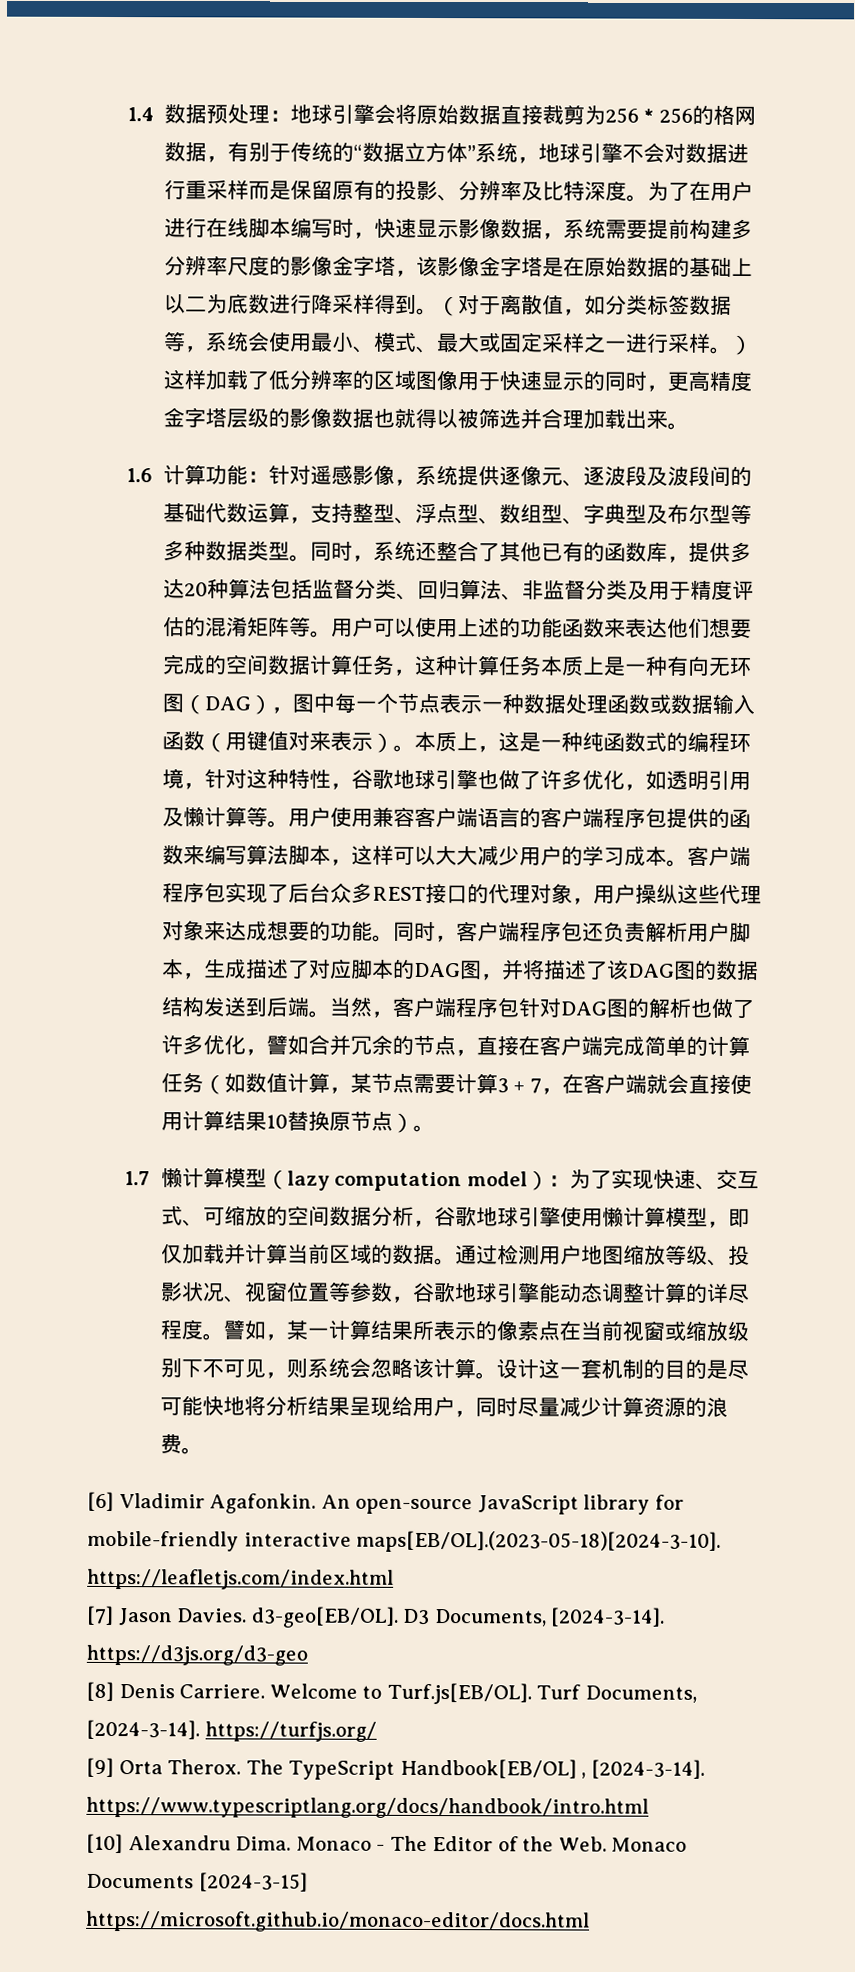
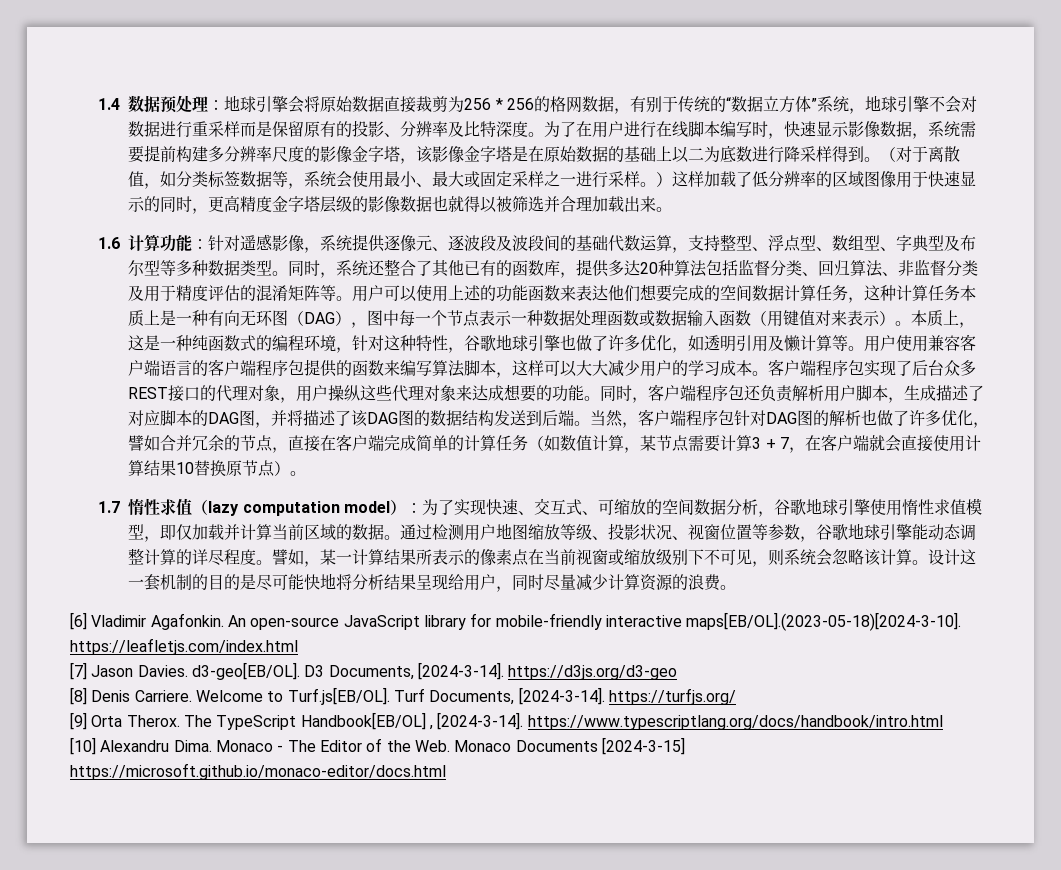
[372,332,438,354] 模式、 -> (433, 185) none
[160,1167,267,1189] 懒计算模型 -> [128,498,193,516] 惰性求值
[601,1206,666,1228] 懒计算 -> [902,499,967,515] 惰性求值

